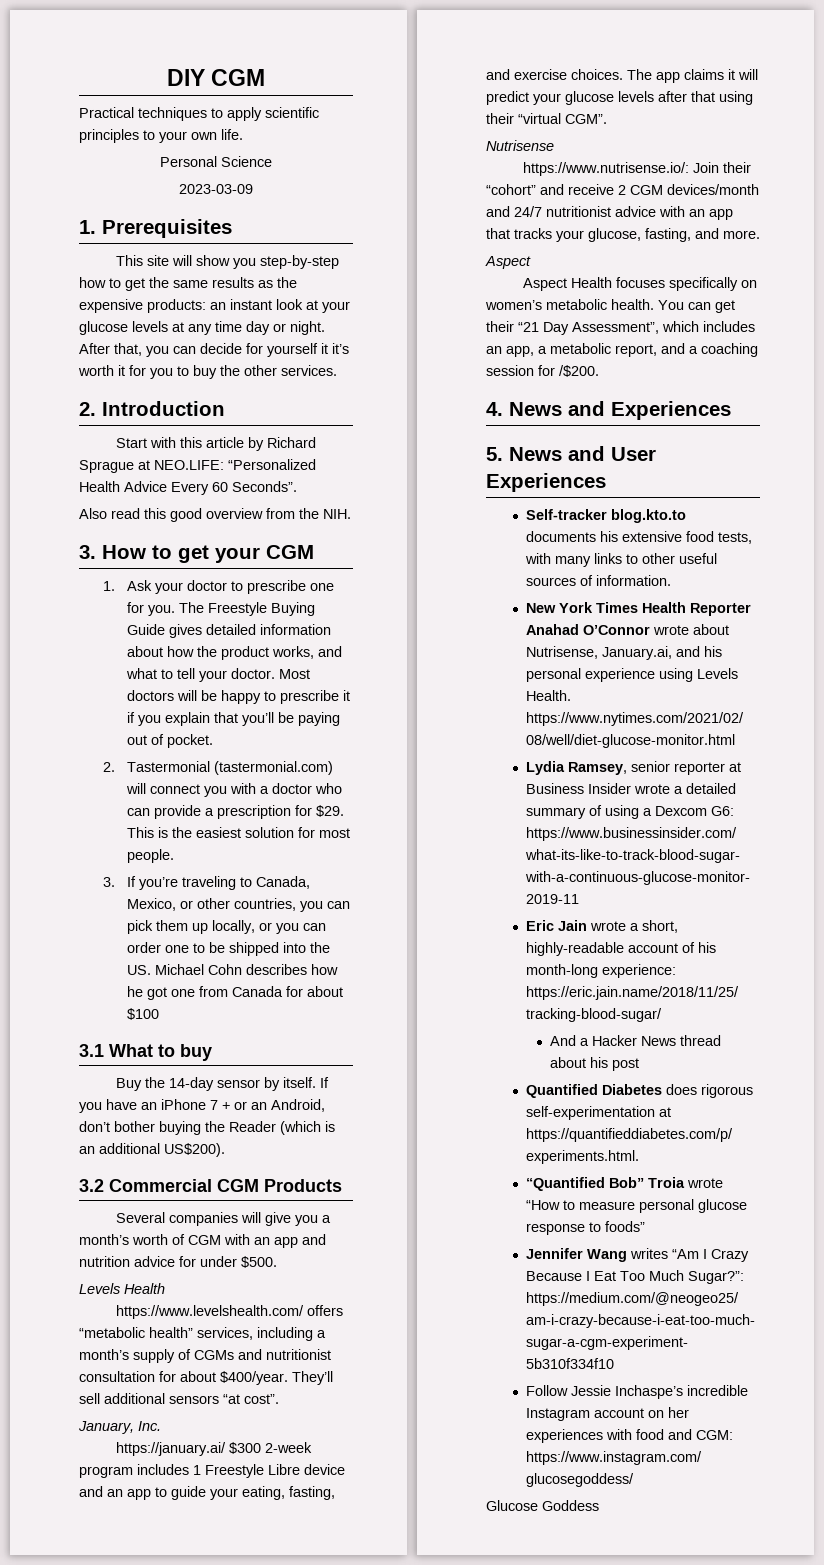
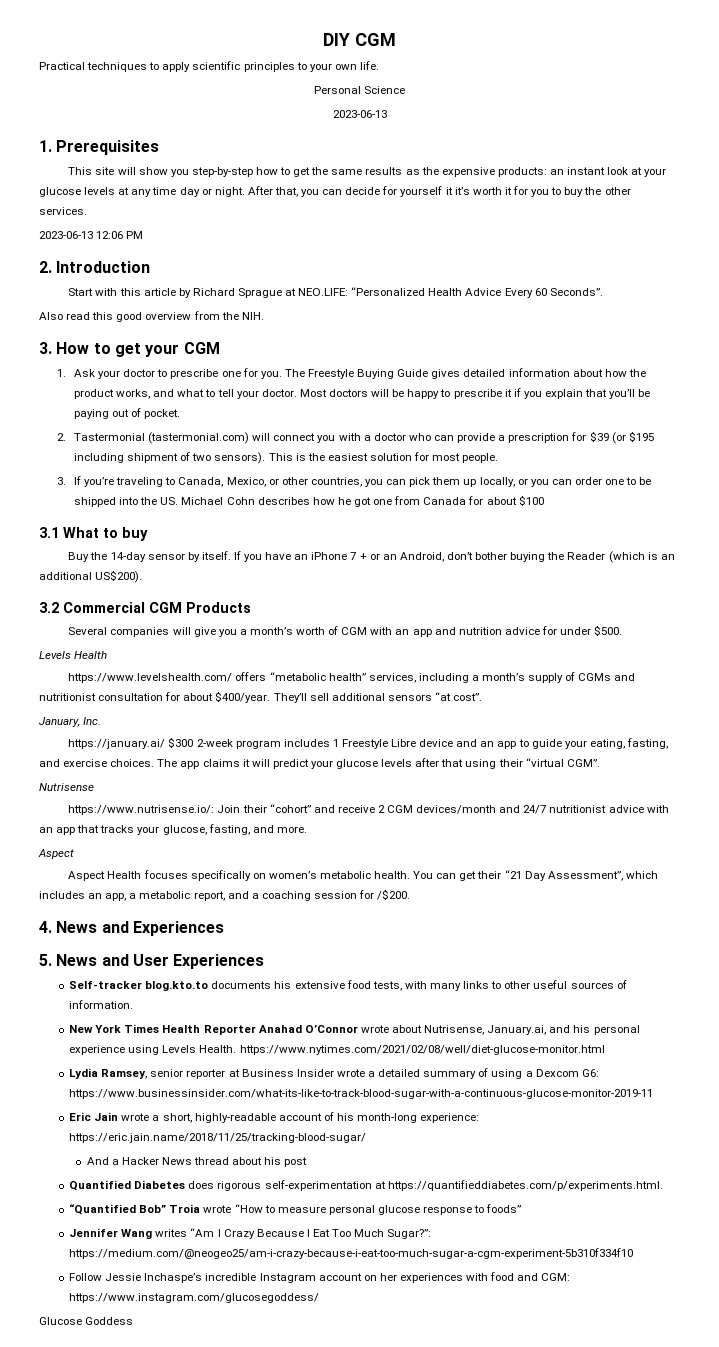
[179,184,253,194] 2023-03-09 -> [332,110,387,118] 2023-06-13
(337, 370) none -> [39,231,144,239] // 2023-06-13 12:06 PM
[316,805,345,817] $29. -> [589,431,654,444] [74,452,266,464] $39 (or $195 including shipment of two sensors).

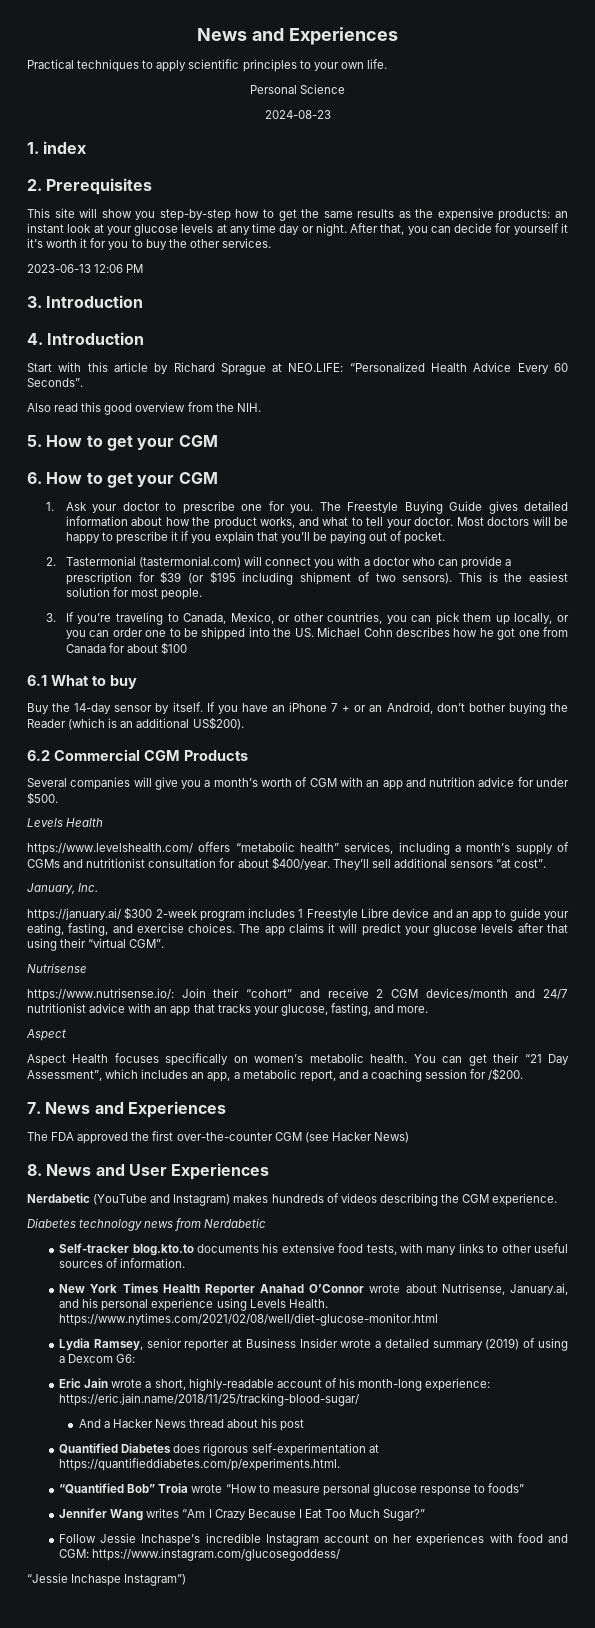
[323,33,396,46] DIY CGM -> [197,27,398,45] News and Experiences
[332,110,387,118] [39,140,52,152] 2023-06-13 // 1. -> [264,110,331,119] [27,141,87,154] [27,179,42,191] 2024-08-23 // 1. index // 2.
[39,261,52,273] 2. -> [27,295,144,308] [27,333,43,345] 3. Introduction // 4.
[39,342,52,354] 3. -> [27,435,218,451] [27,472,42,484] 5. How to get your CGM // 6.
[39,527,59,538] 3.1 -> [27,675,47,686] 6.1
[39,602,59,613] 3.2 -> [27,750,50,761] 6.2
[39,921,224,936] [39,954,265,969] 4. News and Experiences // 5. News and User Experiences -> [27,1101,226,1118] [27,1131,409,1144] [27,1163,270,1180] [27,1193,558,1206] [27,1218,267,1231] 7. News and Experiences // The FDA approved the first over-the-counter CGM (see Hacker News) // 8. News and User Experiences // Nerdabetic (YouTube and Instagram) makes hundreds of videos describing the CGM experience. // Diabetes technology news from Nerdabetic
(477, 1074) none -> [485,1338,520,1350] (2019)
[69,1089,654,1099] https://www.businessinsider.com/what-its-like-to-track-blood-sugar-with-a-continuous-glucose-monitor-2019-11 -> (136, 1358) none
[387,1229,432,1239] [69,1248,634,1259] Sugar?”: https://medium.com/@neogeo25/am-i-crazy-because-i-eat-too-much-sugar-a-cgm-experiment-5b310f334f10 -> [383,1509,426,1521] Sugar?”
[39,1317,134,1325] Glucose Goddess -> [27,1573,187,1586] “Jessie Inchaspe Instagram”)

